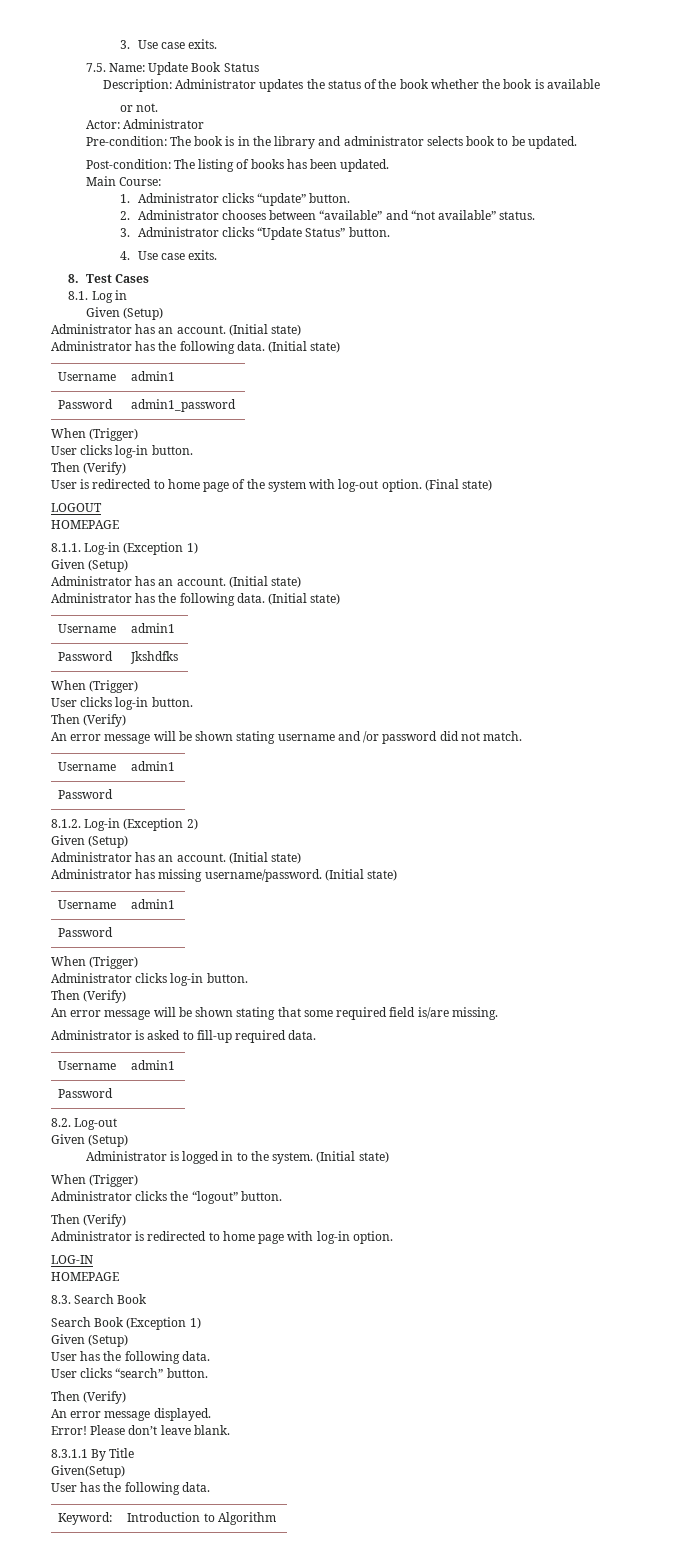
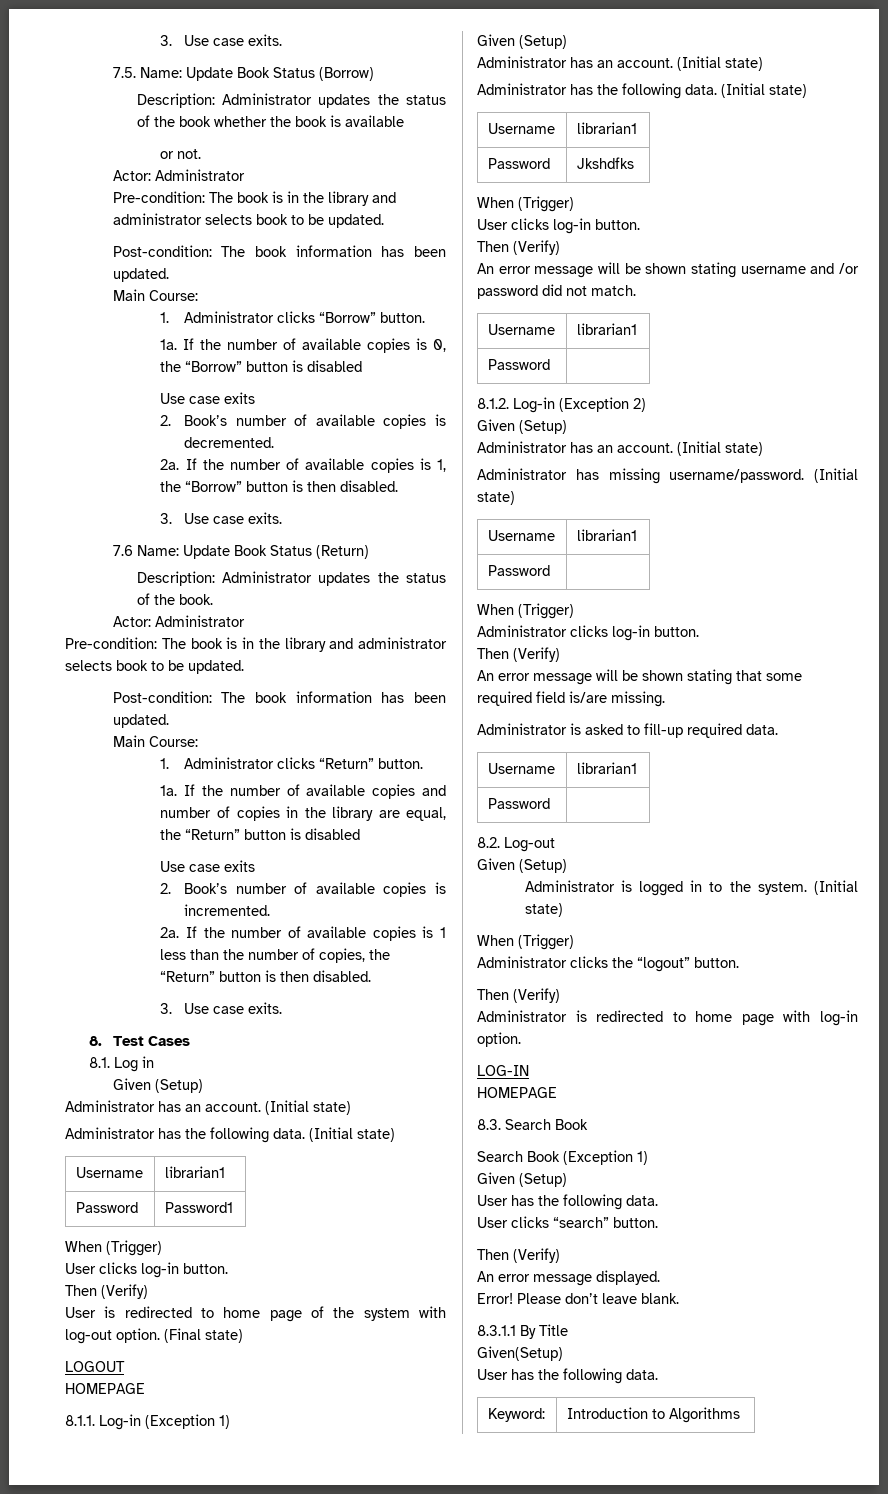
(259, 67) none -> [318,67,374,81] (Borrow)
[198,159,390,172] [85,176,161,186] [120,193,351,206] [120,210,536,220] [120,227,390,240] [120,251,131,260] listing of books has been updated. // Main Course: // 1. Administrator clicks “update” button. // 2. Administrator chooses between “available” and “not available” status. // 3. Administrator clicks “Update Status” button. // 4. -> [255,245,446,257] [112,268,169,282] [112,289,198,301] [160,311,426,323] [160,338,447,353] [160,360,363,372] [160,392,256,404] [160,414,446,429] [184,437,275,448] [160,458,447,473] [160,480,399,492] [160,512,283,524] [112,545,369,559] [136,571,447,586] [136,593,213,605] [112,615,245,627] [65,637,447,652] [65,660,244,674] [112,691,446,703] [112,714,169,728] [112,735,198,747] [160,757,424,769] [160,784,446,799] [160,806,446,821] [160,828,361,840] [160,860,256,872] [160,882,446,897] [184,904,271,916] [160,926,447,941] [160,948,391,963] [160,970,372,982] [160,1003,173,1014] book information has been updated. // Main Course: // 1. Administrator clicks “Borrow” button. // 1a. If the number of available copies is 0, the “Borrow” button is disabled // Use case exits // 2. Book’s number of available copies is decremented. // 2a. If the number of available copies is 1, the “Borrow” button is then disabled. // 3. Use case exits. // 7.6 Name: Update Book Status (Return) // Description: Administrator updates the status of the book. // Actor: Administrator // Pre-condition: The book is in the library and administrator selects book to be updated. // Post-condition: The book information has been updated. // Main Course: // 1. Administrator clicks “Return” button. // 1a. If the number of available copies and number of copies in the library are equal, the “Return” button is disabled // Use case exits // 2. Book’s number of available copies is incremented. // 2a. If the number of available copies is 1 less than the number of copies, the “Return” button is then disabled. // 3.
[131,371,176,381] [58,399,114,409] [131,399,237,412] admin1 // Password | admin1_password -> [164,1166,225,1178] [75,1202,138,1213] [164,1202,233,1213] librarian1 // Password | Password1
[131,623,176,633] admin1 -> [576,122,637,134] librarian1
[131,761,176,771] admin1 -> [576,323,637,335] librarian1
[131,899,176,909] admin1 -> [576,529,637,541] librarian1
[131,1060,176,1070] admin1 -> [576,762,637,774] librarian1
[217,1512,276,1525] Algorithm -> [668,1407,740,1423] Algorithms

